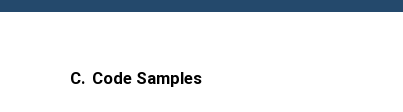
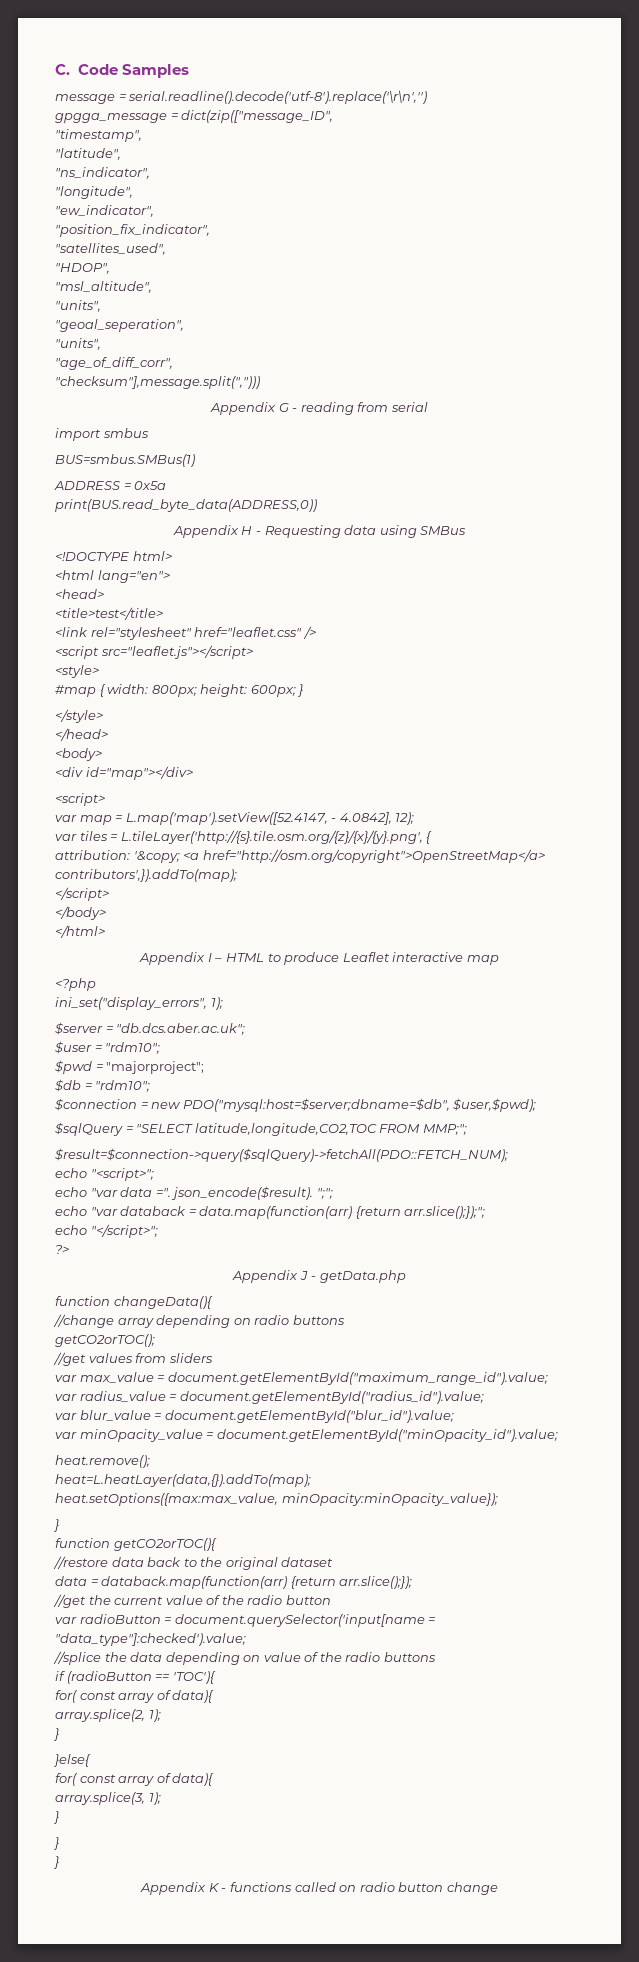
(203, 79) none -> [55,90,428,104] [55,110,334,123] [55,129,142,142] [55,148,121,160] [55,167,150,179] [55,186,133,199] [55,205,154,217] [55,224,210,237] [55,243,166,255] [55,263,110,274] [55,281,152,293] [55,300,101,312] [55,319,184,332] [55,338,101,350] [55,357,173,370] [55,376,260,389] [210,402,428,415] [55,428,149,441] [55,454,195,467] [54,481,167,490] [55,499,317,512] [172,525,467,538] [55,551,172,561] [55,570,170,583] [55,589,104,599] [55,607,163,620] [55,626,316,640] [55,645,253,659] [55,665,99,678] [55,684,304,697] [55,709,103,723] [55,728,108,741] [55,748,102,761] [55,766,193,780] [55,793,105,806] [55,812,415,825] [55,830,433,844] [55,849,545,863] [55,869,237,882] [55,887,109,901] [55,906,106,920] [55,925,105,938] [139,952,499,965] [55,978,96,991] [55,997,223,1010] [55,1022,246,1035] [55,1041,161,1054] [55,1060,205,1074] [55,1079,151,1092] [55,1098,537,1112] [55,1122,467,1136] [55,1148,508,1162] [55,1168,154,1181] [55,1186,333,1200] [55,1206,486,1219] [55,1224,158,1238] [55,1245,69,1254] [232,1270,406,1283] [55,1296,213,1309] [53,1314,345,1328] [55,1334,155,1347] [53,1352,213,1366] [55,1372,548,1385] [55,1391,484,1404] [55,1410,454,1423] [55,1429,558,1442] [55,1455,150,1468] [55,1474,311,1487] [55,1493,498,1506] [54,1519,59,1532] [55,1538,217,1551] [53,1556,334,1570] [55,1576,413,1589] [53,1594,331,1608] [55,1614,437,1627] [55,1633,246,1646] [53,1651,436,1665] [55,1671,216,1684] [55,1690,215,1703] [55,1709,161,1722] [54,1728,59,1741] [54,1754,91,1767] [55,1773,215,1786] [55,1792,161,1805] [54,1811,59,1824] [54,1837,59,1850] [54,1856,59,1869] [140,1882,498,1895] // message = serial.readline().decode('utf-8').replace('\r\n','') // gpgga_message = dict(zip(["message_ID", // "timestamp", // "latitude", // "ns_indicator", // "longitude", // "ew_indicator", // "position_fix_indicator", // "satellites_used", // "HDOP", // "msl_altitude", // "units", // "geoal_seperation", // "units", // "age_of_diff_corr", // "checksum"],message.split(","))) // Appendix G - reading from serial // import smbus // BUS=smbus.SMBus(1) // ADDRESS = 0x5a // print(BUS.read_byte_data(ADDRESS,0)) // Appendix H - Requesting data using SMBus // <!DOCTYPE html> // <html lang="en"> // <head> // <title>test</title> // <link rel="stylesheet" href="leaflet.css" /> // <script src="leaflet.js"></script> // <style> // #map { width: 800px; height: 600px; } // </style> // </head> // <body> // <div id="map"></div> // <script> // var map = L.map('map').setView([52.4147, - 4.0842], 12); // var tiles = L.tileLayer('http://{s}.tile.osm.org/{z}/{x}/{y}.png', { // attribution: '&copy; <a href="http://osm.org/copyright">OpenStreetMap</a> contributors',}).addTo(map); // </script> // </body> // </html> // Appendix I – HTML to produce Leaflet interactive map // <?php // ini_set("display_errors", 1); // $server = "db.dcs.aber.ac.uk"; // $user = "rdm10"; // $pwd = "majorproject"; // $db = "rdm10"; // $connection = new PDO("mysql:host=$server;dbname=$db", $user,$pwd); // $sqlQuery = "SELECT latitude,longitude,CO2,TOC FROM MMP;"; // $result=$connection->query($sqlQuery)->fetchAll(PDO::FETCH_NUM); // echo "<script>"; // echo "var data =". json_encode($result). ";"; // echo "var databack = data.map(function(arr) {return arr.slice();});"; // echo "</script>"; // ?> // Appendix J - getData.php // function changeData(){ // //change array depending on radio buttons // getCO2orTOC(); // //get values from sliders // var max_value = document.getElementById("maximum_range_id").value; // var radius_value = document.getElementById("radius_id").value; // var blur_value = document.getElementById("blur_id").value; // var minOpacity_value = document.getElementById("minOpacity_id").value; // heat.remove(); // heat=L.heatLayer(data,{}).addTo(map); // heat.setOptions({max:max_value, minOpacity:minOpacity_value}); // } // function getCO2orTOC(){ // //restore data back to the original dataset // data = databack.map(function(arr) {return arr.slice();}); // //get the current value of the radio button // var radioButton = document.querySelector('input[name = "data_type"]:checked').value; // //splice the data depending on value of the radio buttons // if (radioButton == 'TOC'){ // for( const array of data){ // array.splice(2, 1); // } // }else{ // for( const array of data){ // array.splice(3, 1); // } // } // } // Appendix K - functions called on radio button change

